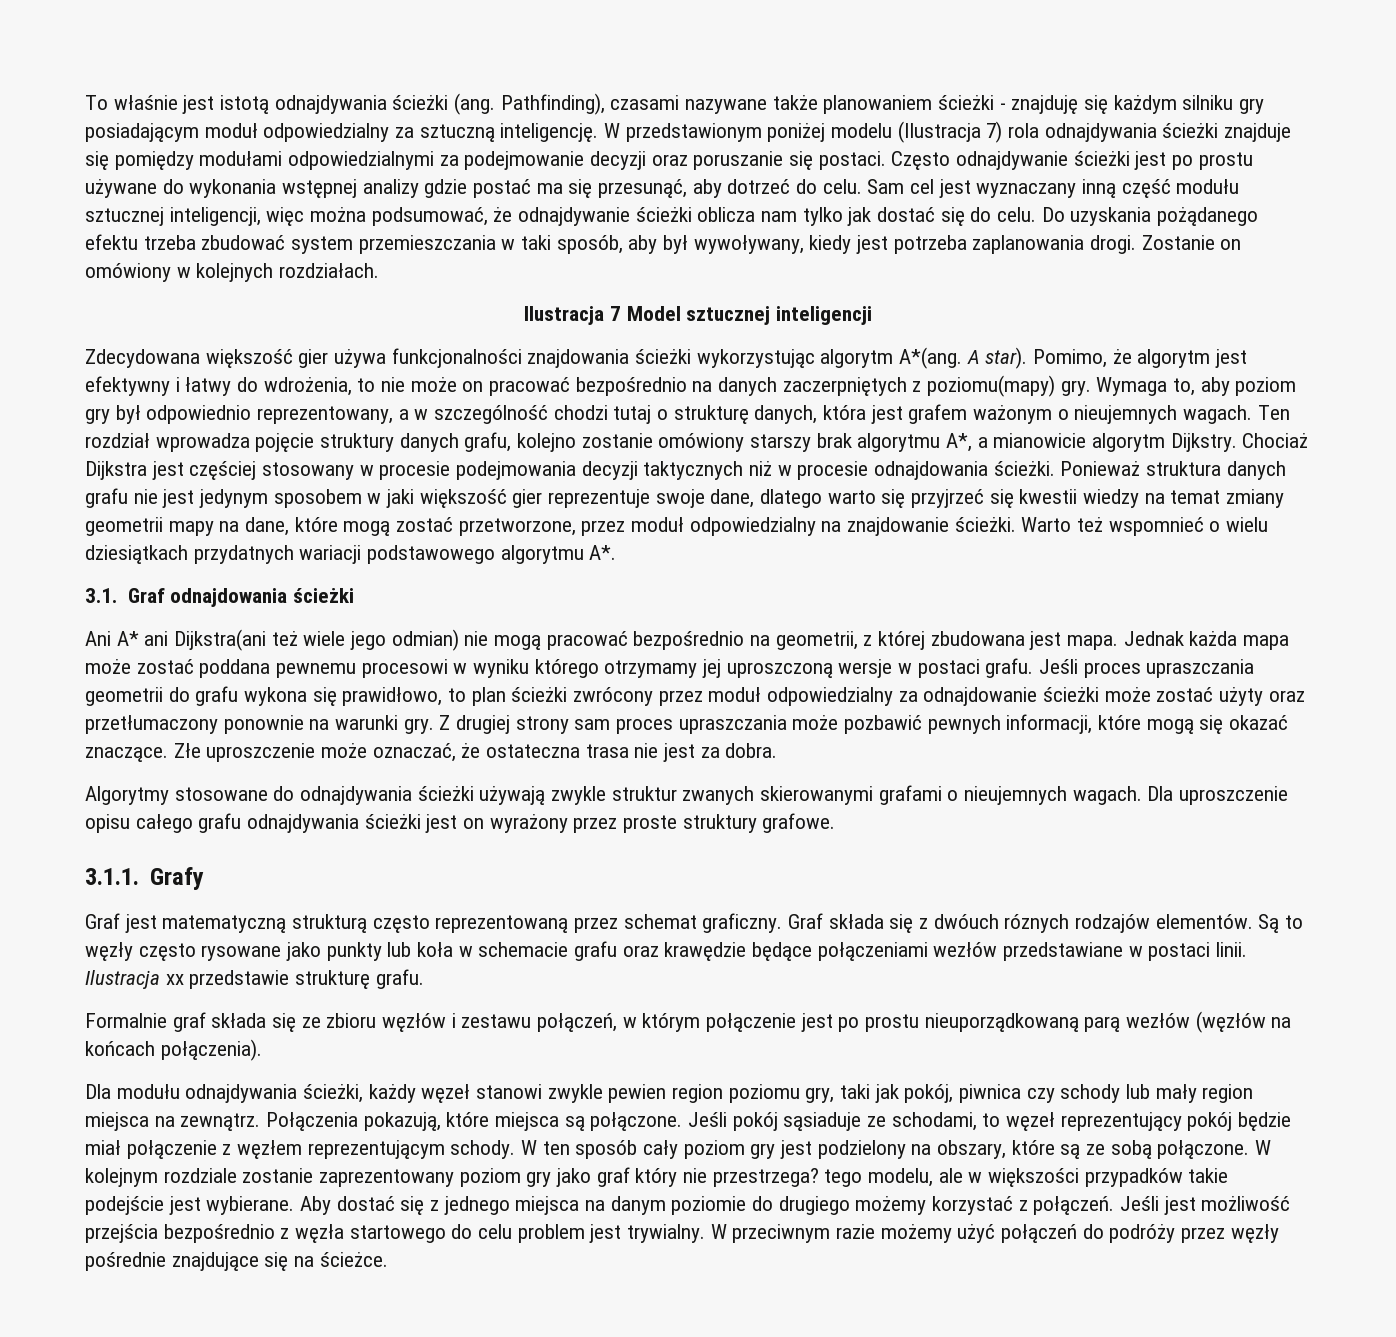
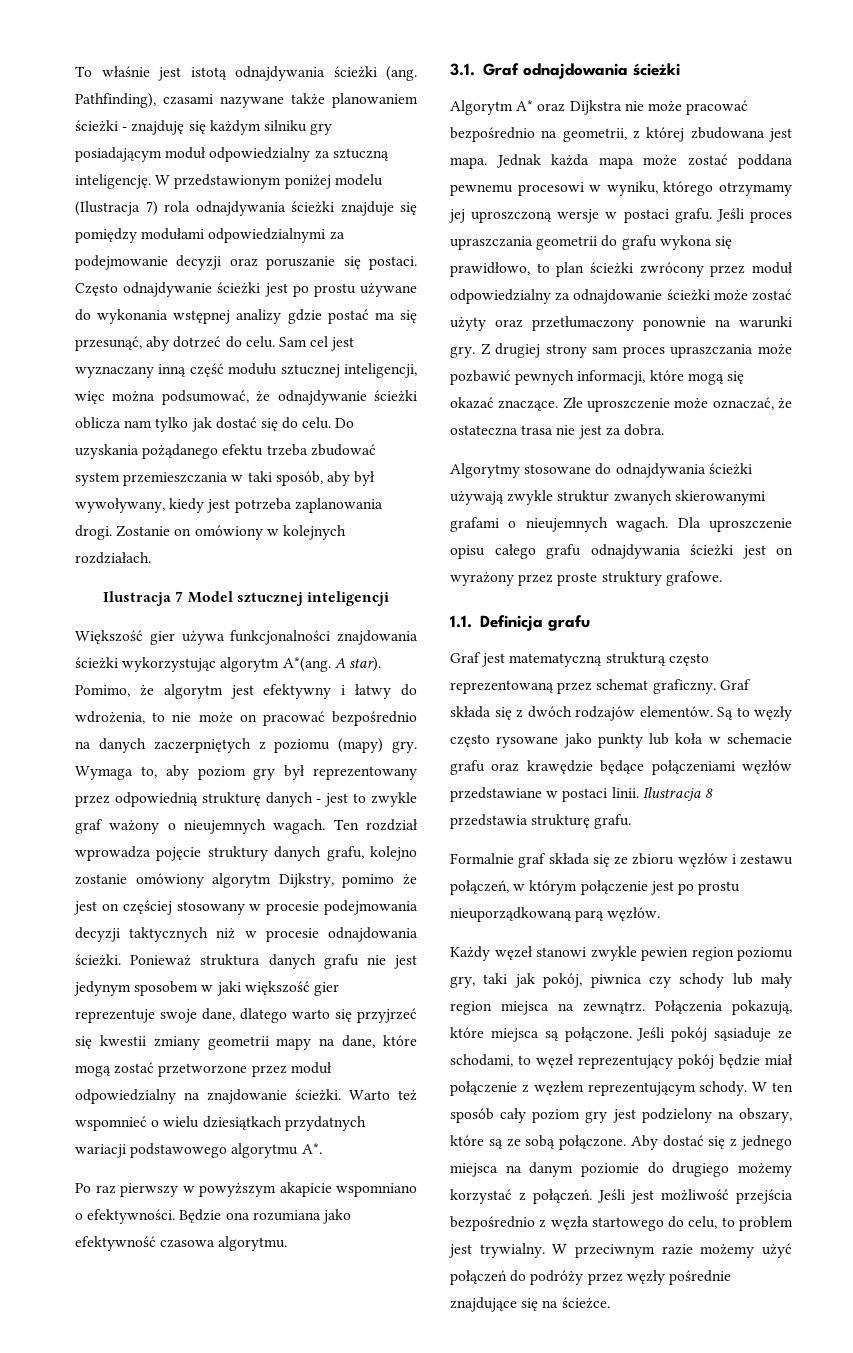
[85,349,293,368] Zdecydowana większość -> [75,630,143,644] Większość
[927,375,1056,397] poziomu(mapy) -> [274,738,384,753] poziomu (mapy)
[146,404,1053,424] odpowiednio reprezentowany, a w szczególność chodzi tutaj o strukturę danych, która jest grafem ważonym -> [313,766,417,780] [75,792,417,807] [75,819,160,834] reprezentowany przez odpowiednią strukturę danych - jest to zwykle graf ważony
[750,433,1309,452] [85,461,184,480] starszy brak algorytmu A*, a mianowicie algorytm Dijkstry. Chociaż Dijkstra jest -> [212,873,417,888] [74,901,119,915] algorytm Dijkstry, pomimo że jest on
[1083,489,1221,508] wiedzy na temat -> (146, 1040) none
[458,518,576,536] przetworzone, -> [158,1063,248,1077] przetworzone
[85,588,354,607] [85,629,542,651] 3.1. Graf odnajdowania ścieżki // Ani A* ani Dijkstra(ani też wiele jego odmian) nie mogą -> [75,1182,417,1197] [75,1209,351,1224] [75,1236,288,1251] [450,63,680,79] [450,100,682,115] Po raz pierwszy w powyższym akapicie wspomniano o efektywności. Będzie ona rozumiana jako efektywność czasowa algorytmu. // 3.1. Graf odnajdowania ścieżki // Algorytm A* oraz Dijkstra nie może
[473,659,530,678] wyniku -> [606,181,658,196] wyniku,
[85,867,204,890] 3.1.1. Grafy -> [450,615,590,631] 1.1. Definicja grafu
[933,914,1070,933] dwóuch róznych -> [527,706,572,718] dwóch
[933,942,998,957] wezłów -> [742,760,792,774] węzłów
[165,970,290,989] xx przedstawie -> [704,788,713,798] [450,814,528,829] 8 przedstawia
[1126,1011,1292,1033] [85,1039,262,1061] [85,1084,416,1103] wezłów (węzłów na końcach połączenia). // Dla modułu odnajdywania ścieżki, każdy -> [607,907,661,921] [450,946,490,961] węzłów. // Każdy
[1255,1140,1272,1155] [85,1167,1229,1187] [85,1196,295,1215] W kolejnym rozdziale zostanie zaprezentowany poziom gry jako graf który nie przestrzega? tego modelu, ale w większości przypadków takie podejście jest wybierane. -> (627, 1142) none
[478,1224,513,1239] celu -> [688,1216,735,1229] celu, to

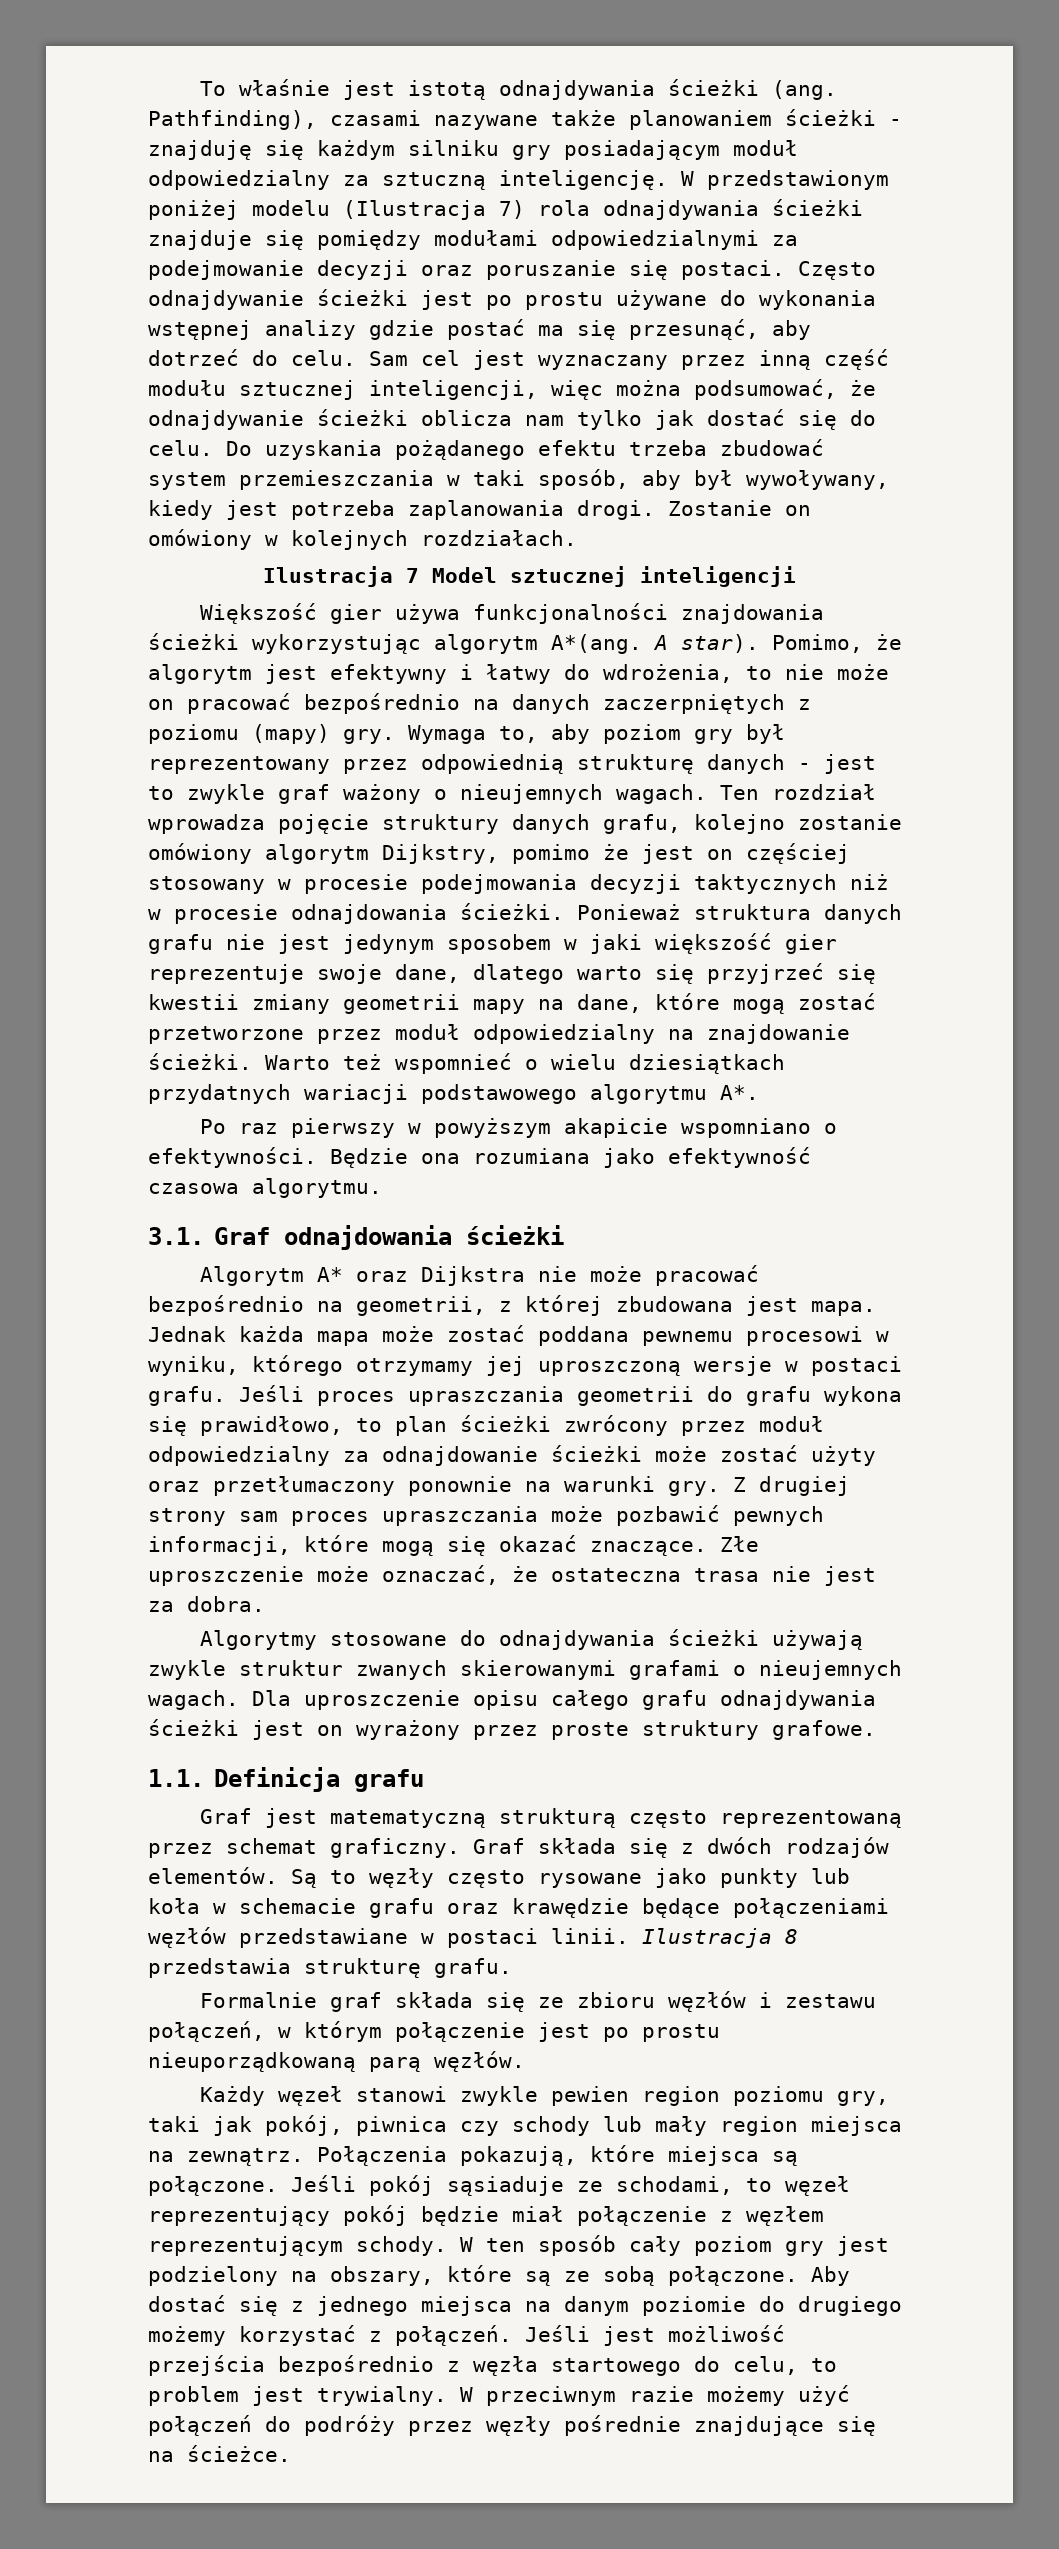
(154, 372) none -> [681,355,746,370] przez

